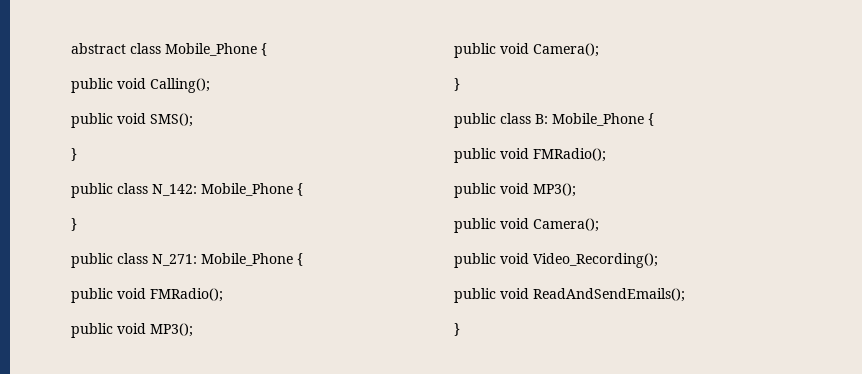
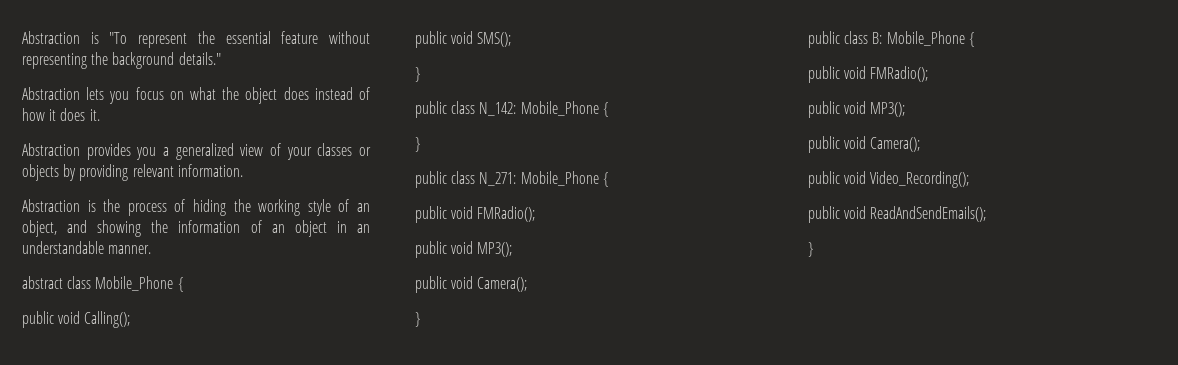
(71, 48) none -> [22,31,370,48] [22,52,221,69] [22,87,370,104] [22,108,100,121] [22,143,371,160] [22,164,243,181] [22,199,370,216] [22,220,370,237] [22,241,152,254] Abstraction is "To represent the essential feature without representing the background details." // Abstraction lets you focus on what the object does instead of how it does it. // Abstraction provides you a generalized view of your classes or objects by providing relevant information. // Abstraction is the process of hiding the working style of an object, and showing the information of an object in an understandable manner. //

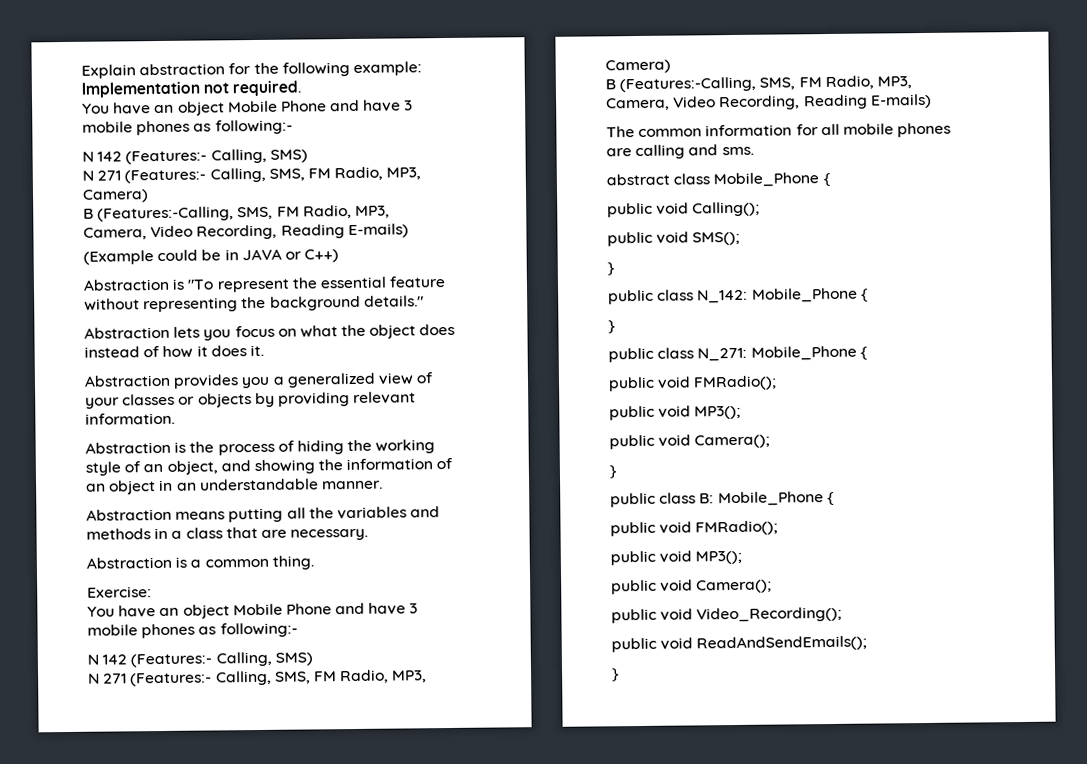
(22, 37) none -> [81,61,422,79] [81,80,302,98] [82,99,414,116] [82,119,293,136] [82,148,308,165] [82,166,422,184] [82,189,149,203] [83,205,390,222] [83,223,409,240] [83,248,340,265] Explain abstraction for the following example: Implementation not required. // You have an object Mobile Phone and have 3 mobile phones as following:- // N 142 (Features:- Calling, SMS) // N 271 (Features:- Calling, SMS, FM Radio, MP3, Camera) // B (Features:-Calling, SMS, FM Radio, MP3, Camera, Video Recording, Reading E-mails) // (Example could be in JAVA or C++) //
(152, 249) none -> [86,506,441,523] [86,527,369,541] [86,555,314,570] [87,586,152,598] [87,602,419,619] [87,622,298,639] [87,651,313,668] [88,669,428,687] [605,59,671,74] [605,75,912,93] [606,93,932,111] [606,122,952,138] [606,144,754,160] // Abstraction means putting all the variables and methods in a class that are necessary. // Abstraction is a common thing. // Exercise: // You have an object Mobile Phone and have 3 mobile phones as following:- // N 142 (Features:- Calling, SMS) // N 271 (Features:- Calling, SMS, FM Radio, MP3, Camera) // B (Features:-Calling, SMS, FM Radio, MP3, Camera, Video Recording, Reading E-mails) // The common information for all mobile phones are calling and sms.

